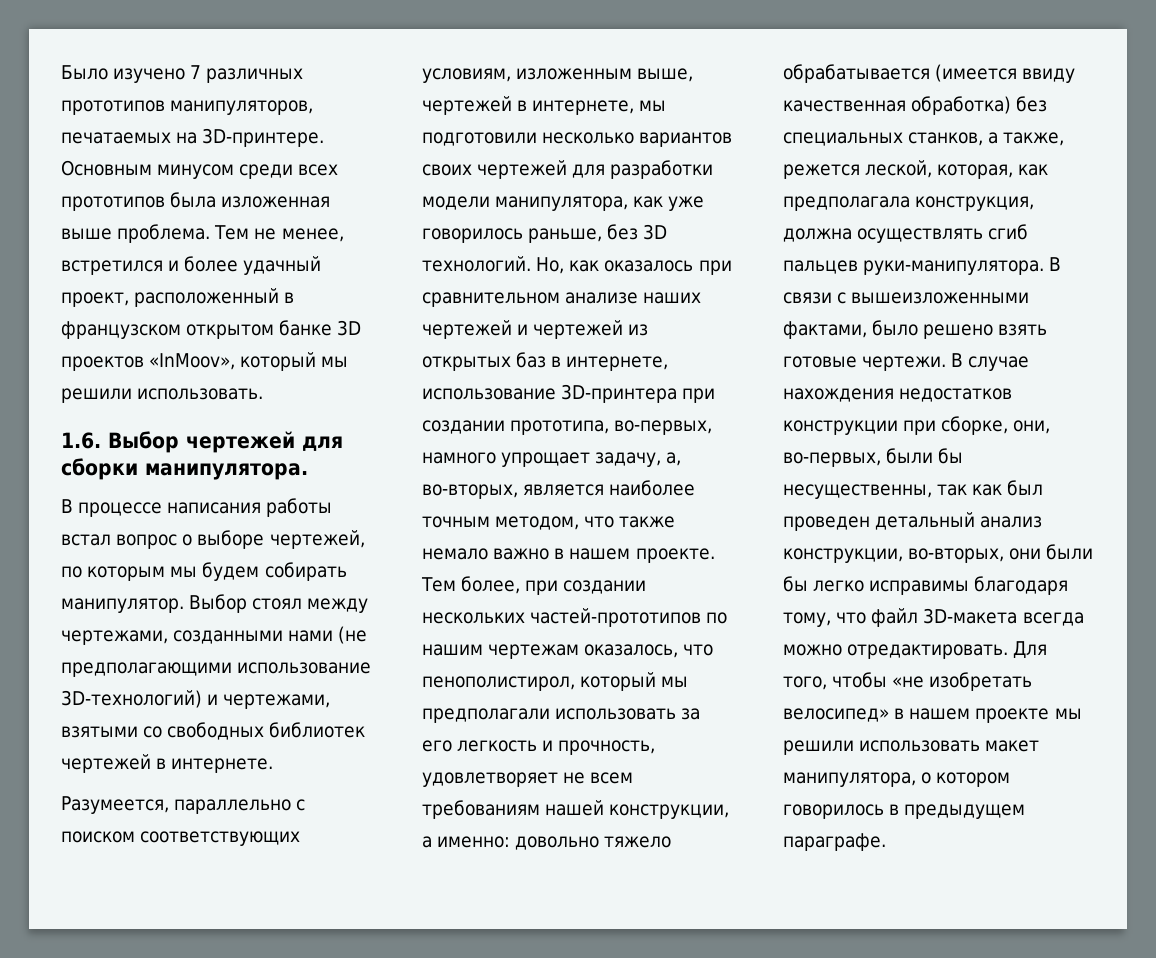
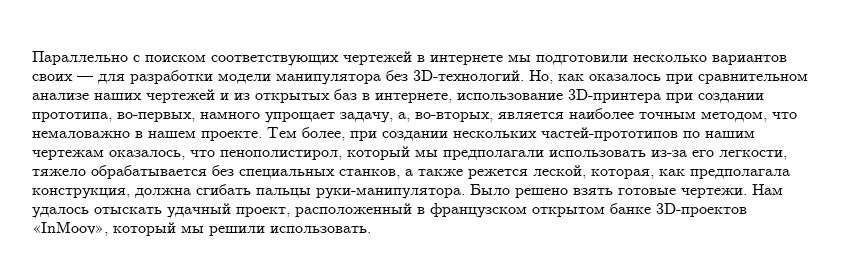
[61,65,304,83] [61,100,314,115] [61,128,325,147] [61,160,339,179] [61,192,331,211] [61,224,344,243] [61,256,322,275] [61,288,295,307] [61,320,362,339] [61,352,349,371] [61,388,264,403] [61,431,343,453] [61,458,308,480] [61,498,333,517] [61,530,365,549] [61,562,347,581] [61,594,369,613] [61,626,368,645] [61,662,372,677] [61,690,331,709] [61,722,366,740] [61,754,274,773] [61,796,306,814] [61,831,301,846] [422,68,694,83] [422,96,635,115] Было изучено 7 различных прототипов манипуляторов, печатаемых на 3D-принтере. Основным минусом среди всех прототипов была изложенная выше проблема. Тем не менее, встретился и более удачный проект, расположенный в французском открытом банке 3D проектов «InMoov», который мы решили использовать. // 1.6. Выбор чертежей для сборки манипулятора. // В процессе написания работы встал вопрос о выборе чертежей, по которым мы будем собирать манипулятор. Выбор стоял между чертежами, созданными нами (не предполагающими использование 3D-технологий) и чертежами, взятыми со свободных библиотек чертежей в интернете. // Разумеется, параллельно с поиском соответствующих условиям, изложенным выше, чертежей в интернете, -> [32,51,503,66] Параллельно с поиском соответствующих чертежей в интернете
[477,160,568,179] чертежей -> [77,76,93,81] —
[495,196,705,211] [422,224,668,243] [422,256,531,272] манипулятора, как уже говорилось раньше, без 3D технологий. -> [276,70,524,85] манипулятора без 3D-технологий.
[533,320,624,339] чертежей -> (229, 96) none
[619,516,676,528] [422,548,550,560] также немало важно -> [32,130,130,138] немаловажно
[681,708,701,720] [422,740,656,755] [422,772,634,787] [422,800,730,819] [422,836,672,850] [783,64,1076,83] [783,96,1012,115] за его легкость и прочность, удовлетворяет не всем требованиям нашей конструкции, а именно: довольно тяжело обрабатывается (имеется ввиду качественная обработка) -> [651,150,787,160] [32,165,207,179] из-за его легкости, тяжело обрабатывается
[1003,132,1065,146] также, -> [418,169,463,176] также
[857,224,1029,243] [783,257,1062,275] [783,292,1030,304] [783,320,1048,339] [783,353,1030,371] [783,388,1013,402] [783,416,1051,435] [783,448,964,467] [783,480,1044,499] [783,512,1043,531] [783,544,1094,563] [783,576,1069,595] [783,608,1084,627] [783,641,1048,659] [783,672,1033,691] [783,708,1082,723] [783,740,1040,755] [783,772,1011,787] [783,804,1026,819] [783,833,886,851] осуществлять сгиб пальцев руки-манипулятора. В связи с вышеизложенными фактами, было решено взять готовые чертежи. В случае нахождения недостатков конструкции при сборке, они, во-первых, были бы несущественны, так как был проведен детальный анализ конструкции, во-вторых, они были бы легко исправимы благодаря тому, что файл 3D-макета всегда можно отредактировать. Для того, чтобы «не изобретать велосипед» в нашем проекте мы решили использовать макет манипулятора, о котором говорилось в предыдущем параграфе. -> [196,184,783,199] [32,203,747,218] [32,221,371,236] сгибать пальцы руки-манипулятора. Было решено взять готовые чертежи. Нам удалось отыскать удачный проект, расположенный в французском открытом банке 3D-проектов «InMoov», который мы решили использовать.

